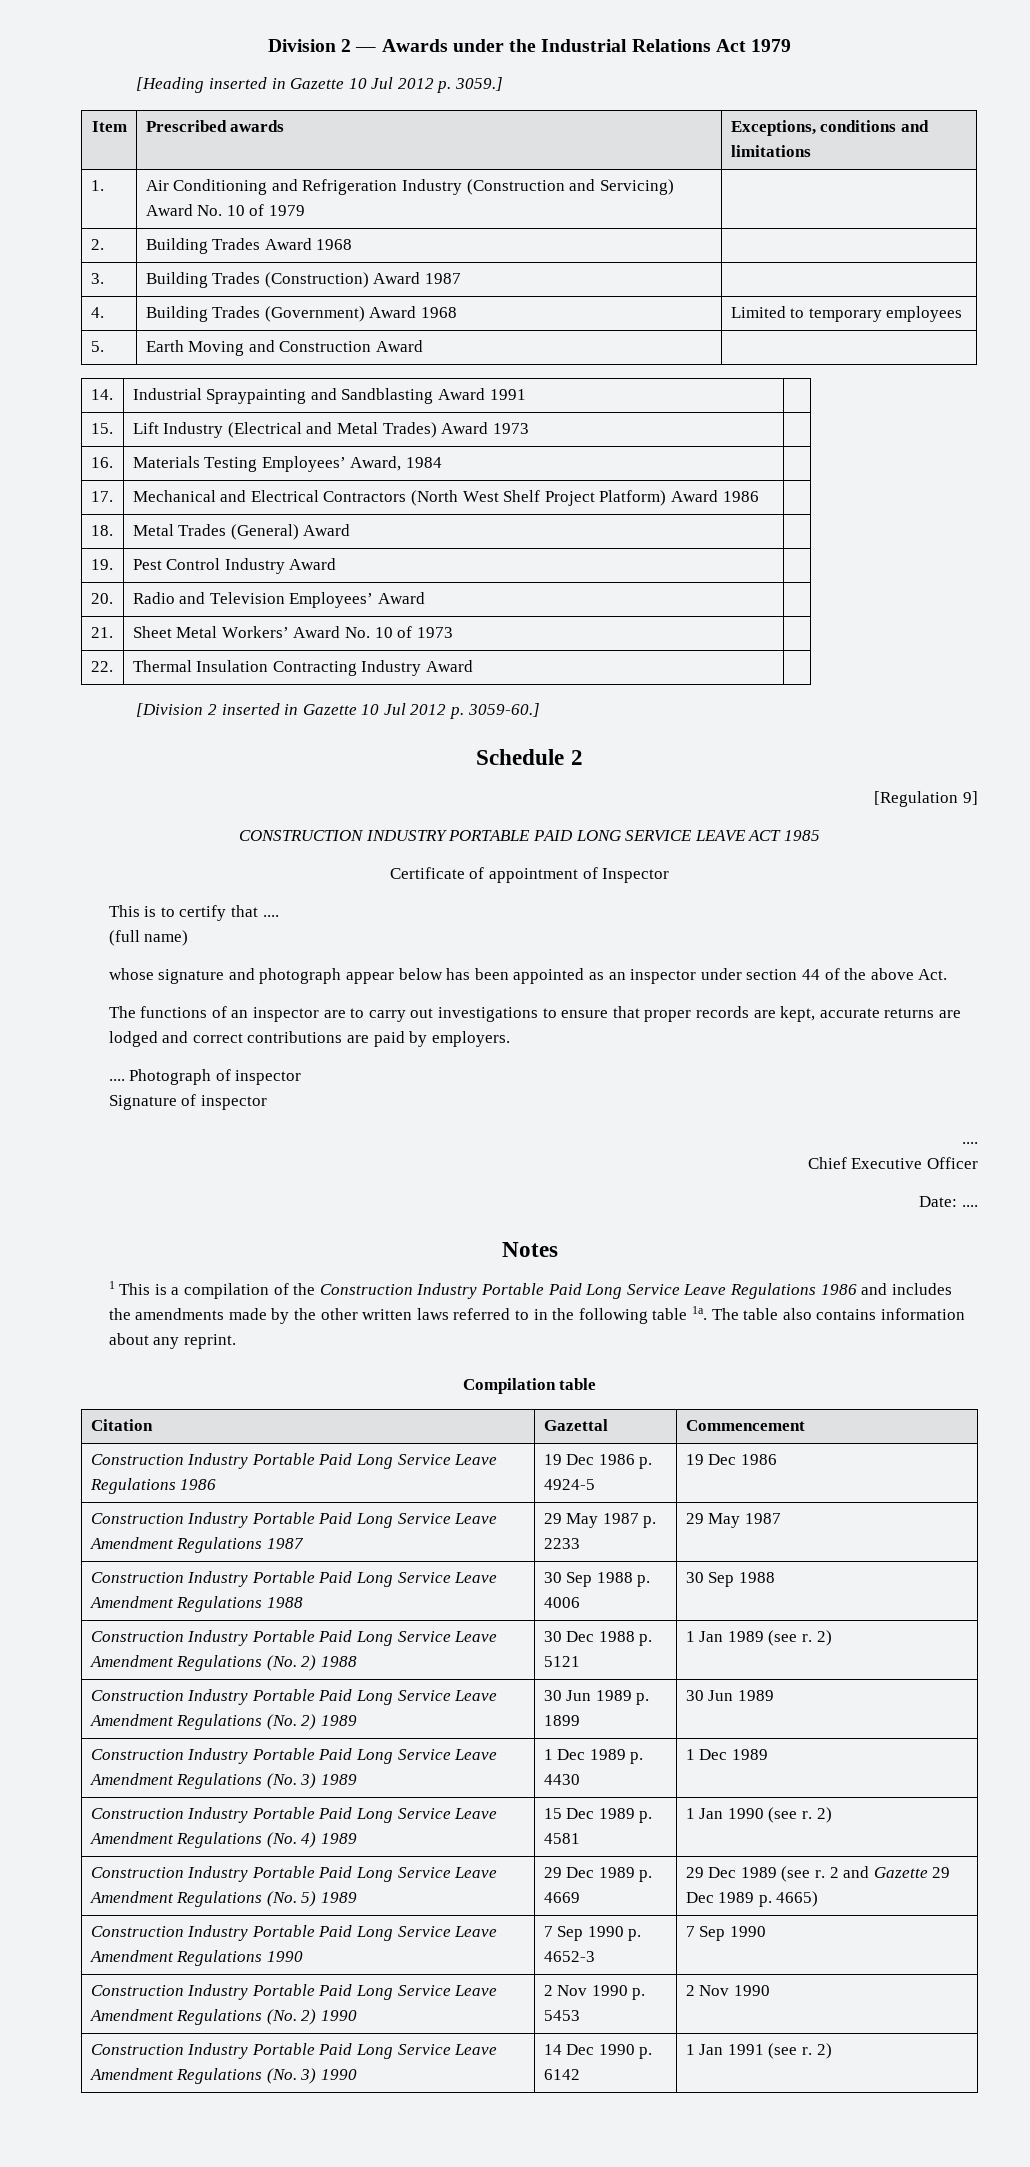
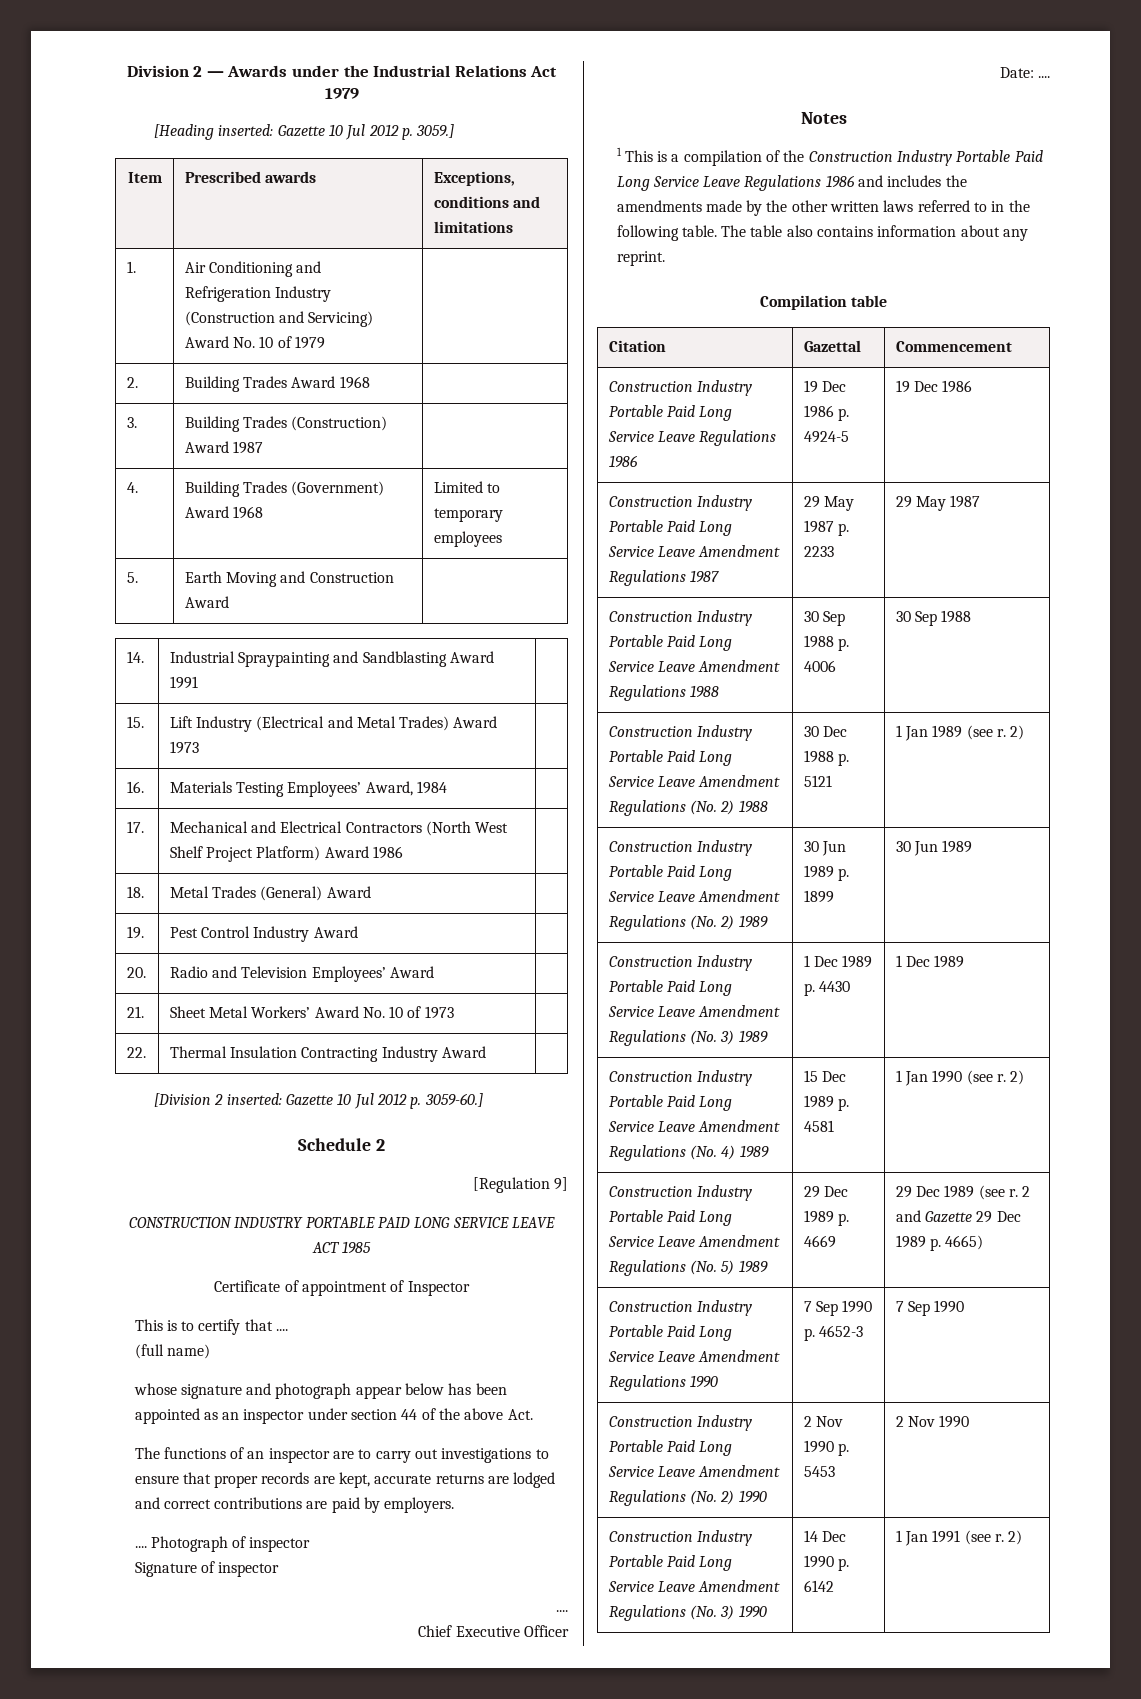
[208,77,286,89] inserted in -> [218,124,274,136] inserted:
[221,703,299,715] inserted in -> [226,1093,282,1105] inserted:
[652,1306,707,1320] table 1a. -> [681,225,717,237] table.

